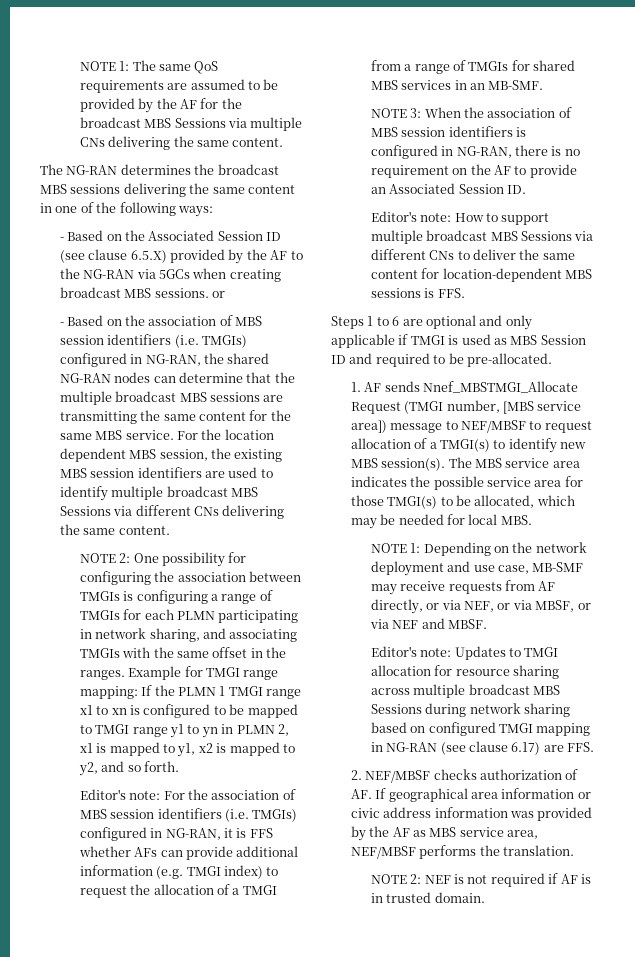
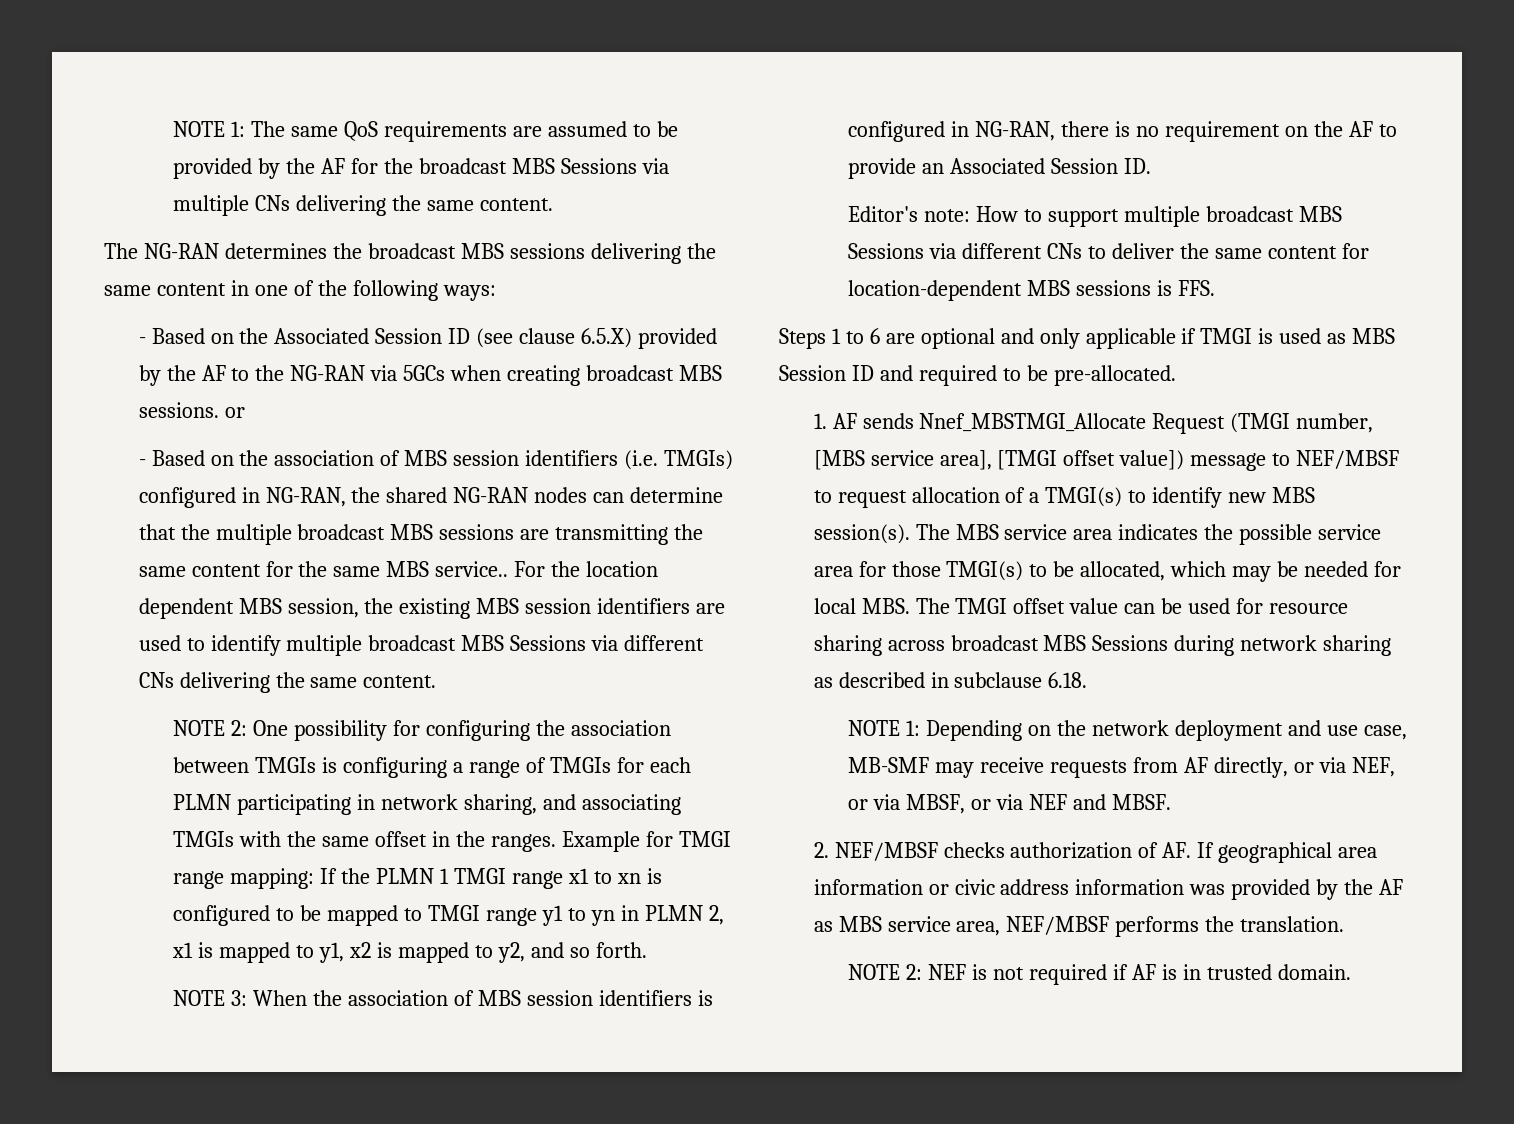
[125,430,174,440] service. -> [435,561,509,577] service..
[79,789,296,800] [79,808,298,822] [79,827,273,841] [78,846,299,860] [79,865,279,879] [79,884,277,898] [370,60,576,74] [370,80,544,90] // Editor's note: For the association of MBS session identifiers (i.e. TMGIs) configured in NG-RAN, it is FFS whether AFs can provide additional information (e.g. TMGI index) to request the allocation of a TMGI from a range of TMGIs for shared MBS services in an MB-SMF. -> (647, 950) none
[350,420,387,433] area]) -> [939,450,1185,470] area], [TMGI offset value])
(532, 520) none -> [915,598,1349,614] [813,635,1392,656] [813,672,1088,688] The TMGI offset value can be used for resource sharing across broadcast MBS Sessions during network sharing as described in subclause 6.18.
[370,646,559,660] [370,665,559,679] [370,684,560,698] [370,703,570,717] [370,722,591,736] [370,741,595,755] // Editor's note: Updates to TMGI allocation for resource sharing across multiple broadcast MBS Sessions during network sharing based on configured TMGI mapping in NG-RAN (see clause 6.17) are FFS. -> (1171, 802) none

